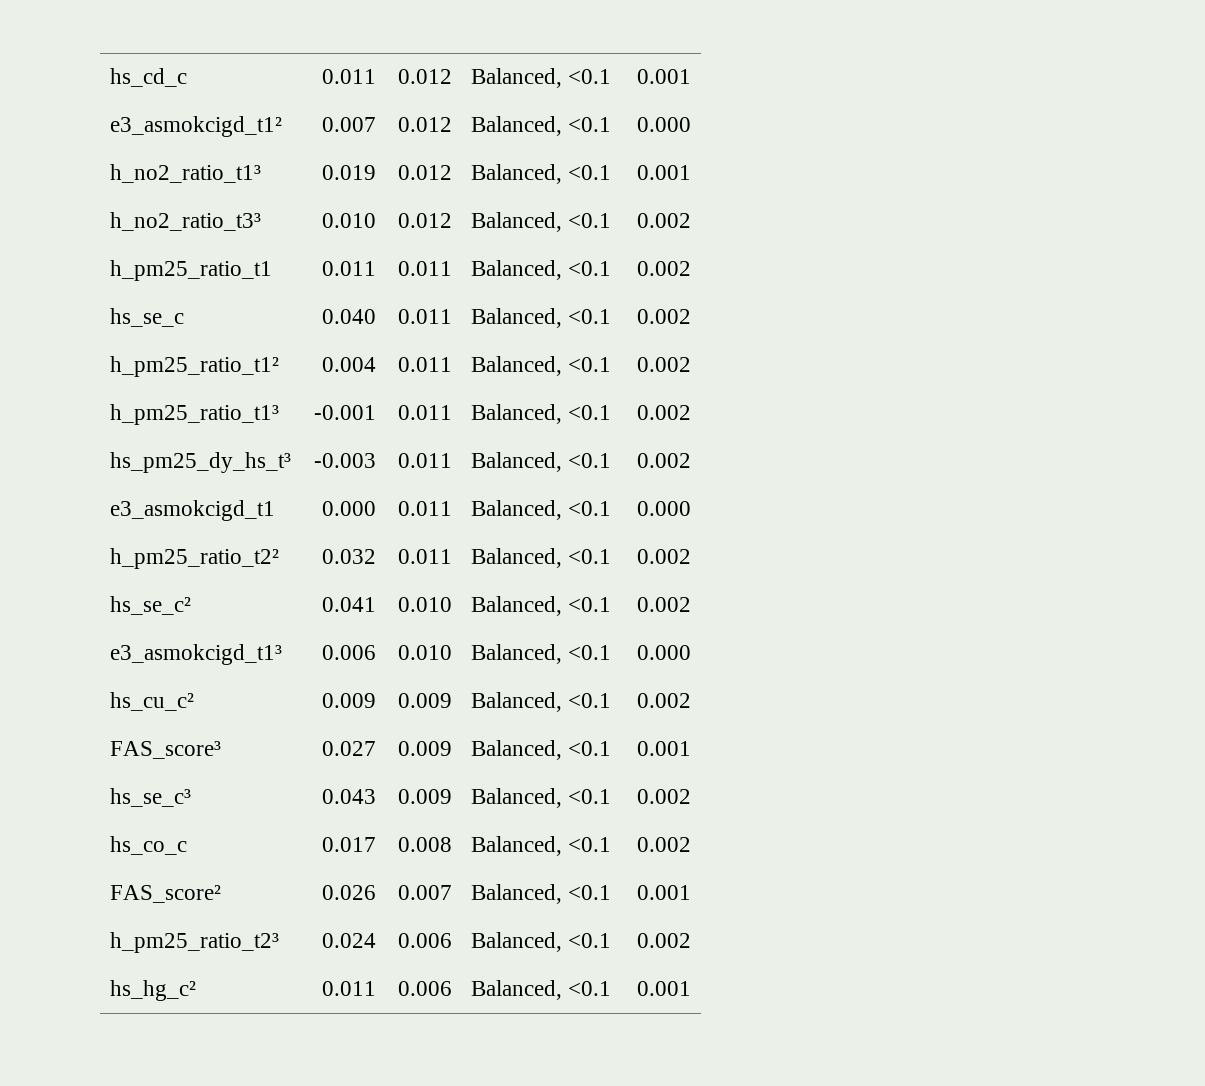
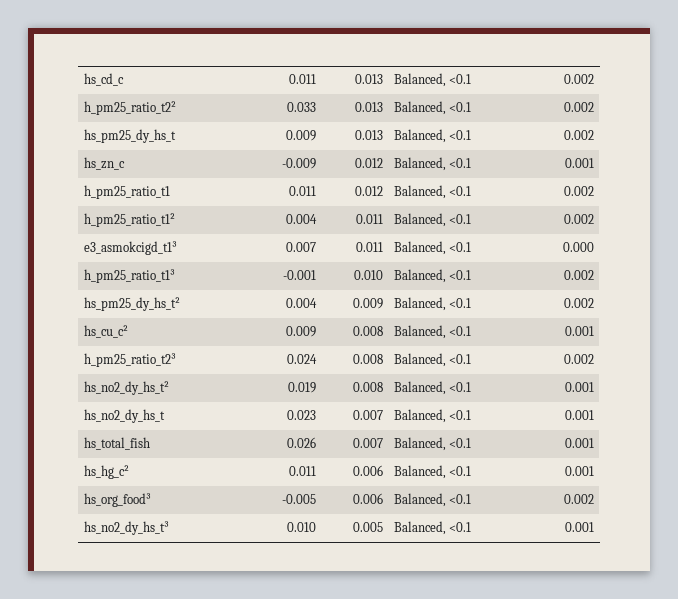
[397,69,452,84] [471,68,612,88] [636,69,691,84] [110,116,283,137] [321,117,376,132] [397,117,452,132] [471,116,612,136] [636,117,691,132] [110,164,262,183] [321,165,376,180] [397,165,452,180] [471,164,612,184] [636,165,691,180] [110,212,262,231] [321,213,376,228] [397,213,452,228] [471,212,612,232] [636,213,691,228] [110,260,273,281] [321,261,376,276] [397,261,452,276] [471,260,612,280] [636,261,691,276] [110,308,185,327] [321,309,376,324] [397,309,452,324] 0.012 | Balanced, <0.1 | 0.001 // e3_asmokcigd_t1² | 0.007 | 0.012 | Balanced, <0.1 | 0.000 // h_no2_ratio_t1³ | 0.019 | 0.012 | Balanced, <0.1 | 0.001 // h_no2_ratio_t3³ | 0.010 | 0.012 | Balanced, <0.1 | 0.002 // h_pm25_ratio_t1 | 0.011 | 0.011 | Balanced, <0.1 | 0.002 // hs_se_c | 0.040 | 0.011 -> [355,74,384,84] [393,73,472,87] [564,74,595,84] [83,101,176,115] [287,102,317,112] [355,102,384,112] [393,101,472,115] [564,102,595,112] [83,129,176,143] [286,130,317,141] [355,130,384,140] [393,129,472,143] [564,130,595,140] [83,157,125,170] [282,158,317,169] [355,158,384,168] [393,157,472,171] [565,158,595,168] [83,185,170,199] [289,186,317,196] [355,186,384,196] 0.013 | Balanced, <0.1 | 0.002 // h_pm25_ratio_t2² | 0.033 | 0.013 | Balanced, <0.1 | 0.002 // hs_pm25_dy_hs_t | 0.009 | 0.013 | Balanced, <0.1 | 0.002 // hs_zn_c | -0.009 | 0.012 | Balanced, <0.1 | 0.001 // h_pm25_ratio_t1 | 0.011 | 0.012
[110,404,280,425] [313,405,376,420] [397,405,452,420] [471,404,612,424] [636,405,691,420] [110,452,292,473] [313,453,376,468] [397,453,452,468] [471,452,612,472] [636,453,691,468] [110,500,276,521] [321,501,376,516] [397,501,452,516] [471,500,612,520] [636,501,691,516] [110,548,280,569] [321,549,376,564] [397,549,452,564] [471,548,612,568] [636,549,691,564] [110,596,192,615] [321,597,376,612] [397,597,452,612] [471,596,612,616] [636,597,691,612] [110,644,283,665] [321,645,376,660] [397,645,452,660] [471,644,612,664] [636,645,691,660] [110,692,195,711] [321,693,376,708] [397,693,452,708] [471,692,612,712] [636,693,691,708] [110,741,222,759] [321,741,376,756] [397,741,452,756] [471,740,612,760] [636,741,691,756] [110,788,192,807] [321,789,376,804] [397,789,452,804] [471,788,612,808] [636,789,691,804] [110,836,188,855] [321,837,376,852] [397,837,452,852] [471,836,612,856] [636,837,691,852] [110,885,222,903] [321,885,376,900] [397,885,452,900] h_pm25_ratio_t1³ | -0.001 | 0.011 | Balanced, <0.1 | 0.002 // hs_pm25_dy_hs_t³ | -0.003 | 0.011 | Balanced, <0.1 | 0.002 // e3_asmokcigd_t1 | 0.000 | 0.011 | Balanced, <0.1 | 0.000 // h_pm25_ratio_t2² | 0.032 | 0.011 | Balanced, <0.1 | 0.002 // hs_se_c² | 0.041 | 0.010 | Balanced, <0.1 | 0.002 // e3_asmokcigd_t1³ | 0.006 | 0.010 | Balanced, <0.1 | 0.000 // hs_cu_c² | 0.009 | 0.009 | Balanced, <0.1 | 0.002 // FAS_score³ | 0.027 | 0.009 | Balanced, <0.1 | 0.001 // hs_se_c³ | 0.043 | 0.009 | Balanced, <0.1 | 0.002 // hs_co_c | 0.017 | 0.008 | Balanced, <0.1 | 0.002 // FAS_score² | 0.026 | 0.007 -> [83,241,177,255] [286,242,317,252] [356,242,384,252] [393,241,472,255] [563,242,595,252] [83,269,175,283] [283,270,317,280] [354,270,384,280] [393,269,472,283] [564,270,595,280] [83,297,180,311] [286,298,318,308] [353,298,384,309] [393,297,472,311] [564,298,595,308] [83,325,128,338] [286,326,317,337] [353,326,384,336] e3_asmokcigd_t1³ | 0.007 | 0.011 | Balanced, <0.1 | 0.000 // h_pm25_ratio_t1³ | -0.001 | 0.010 | Balanced, <0.1 | 0.002 // hs_pm25_dy_hs_t² | 0.004 | 0.009 | Balanced, <0.1 | 0.002 // hs_cu_c² | 0.009 | 0.008
[397,933,452,948] [471,932,612,952] [636,933,691,948] 0.006 | Balanced, <0.1 | 0.002 -> [353,354,384,364] [393,353,472,367] [564,354,595,364] [83,381,169,395] [288,382,317,393] [353,382,384,392] [393,381,472,395] [565,382,595,392] [83,409,165,423] [287,410,317,420] [353,410,384,420] [393,409,472,423] [565,410,595,420] [83,437,150,450] [287,437,317,448] [353,438,384,448] [393,437,472,451] [565,438,595,448] 0.008 | Balanced, <0.1 | 0.002 // hs_no2_dy_hs_t² | 0.019 | 0.008 | Balanced, <0.1 | 0.001 // hs_no2_dy_hs_t | 0.023 | 0.007 | Balanced, <0.1 | 0.001 // hs_total_fish | 0.026 | 0.007 | Balanced, <0.1 | 0.001
(691, 988) none -> [83,493,151,507] [282,494,317,504] [353,493,384,504] [393,493,472,507] [564,494,595,504] [83,521,169,535] [287,522,317,532] [353,522,384,532] [393,521,472,535] [565,522,595,532] // hs_org_food³ | -0.005 | 0.006 | Balanced, <0.1 | 0.002 // hs_no2_dy_hs_t³ | 0.010 | 0.005 | Balanced, <0.1 | 0.001

